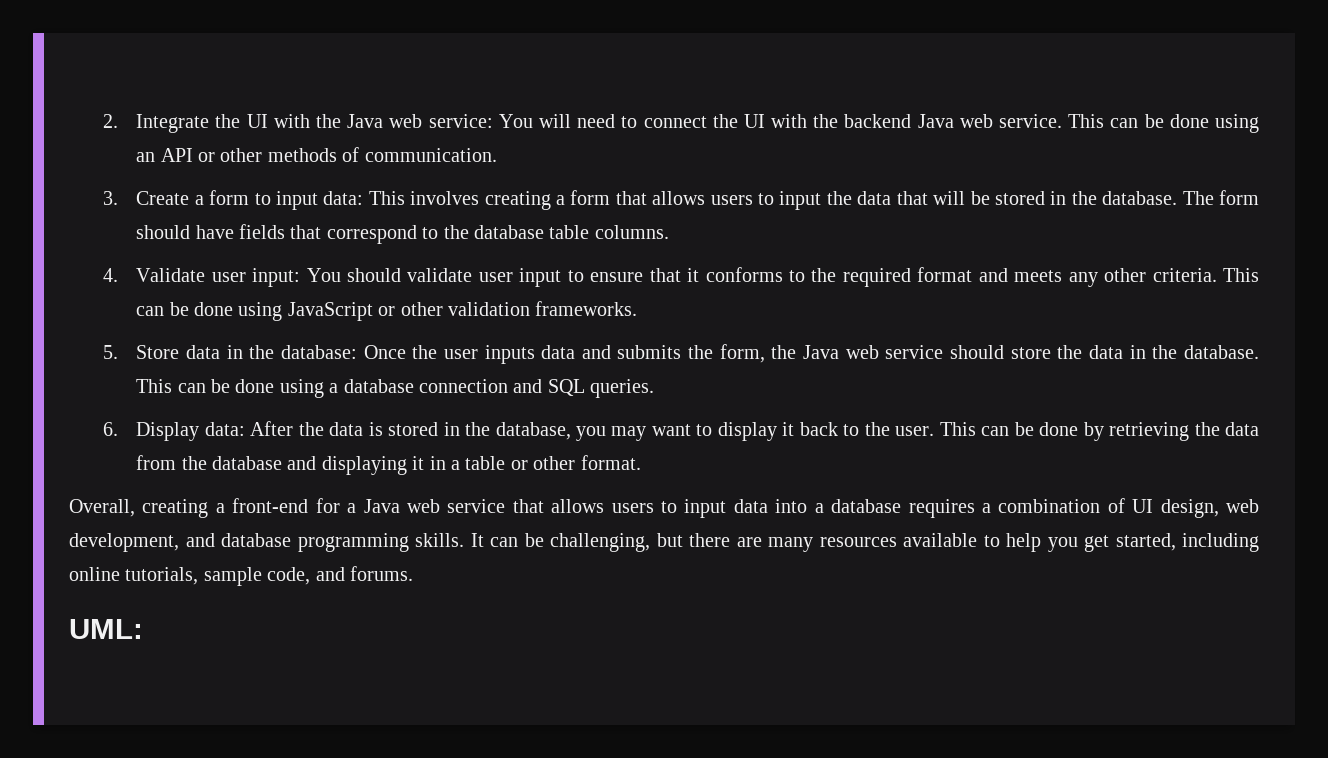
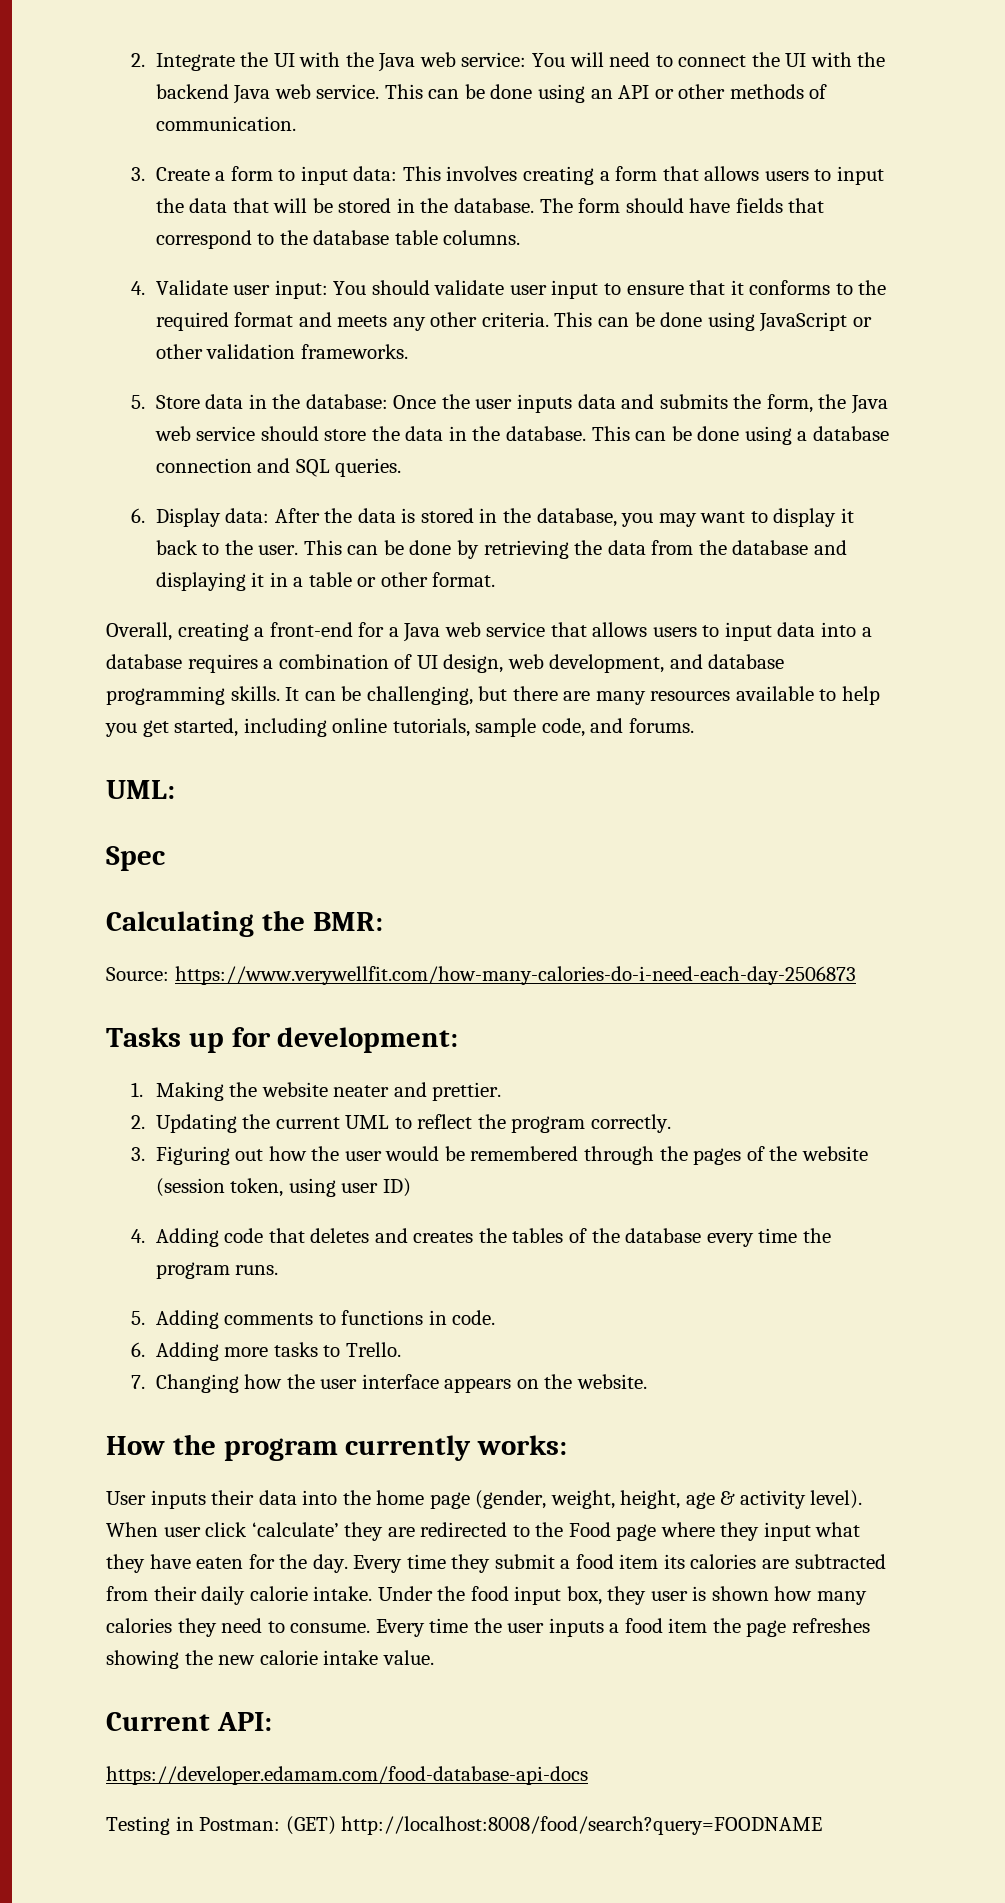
(143, 629) none -> [106,846,165,871] [106,910,383,937] [106,966,856,985] [106,1027,459,1053] [130,1082,502,1101] [130,1114,671,1133] [130,1146,868,1165] [155,1178,411,1197] [130,1228,831,1247] [155,1262,279,1279] [130,1310,496,1329] [130,1342,401,1361] [130,1374,647,1393] [106,1434,568,1461] [106,1490,863,1509] [106,1522,861,1541] [106,1554,886,1573] [106,1586,868,1605] [106,1618,871,1637] [106,1650,434,1669] [106,1712,272,1731] [106,1766,588,1785] [106,1816,823,1835] // Spec // Calculating the BMR: // Source: https://www.verywellfit.com/how-many-calories-do-i-need-each-day-2506873 // Tasks up for development: // 1. Making the website neater and prettier. // 2. Updating the current UML to reflect the program correctly. // 3. Figuring out how the user would be remembered through the pages of the website (session token, using user ID) // 4. Adding code that deletes and creates the tables of the database every time the program runs. // 5. Adding comments to functions in code. // 6. Adding more tasks to Trello. // 7. Changing how the user interface appears on the website. // How the program currently works: // User inputs their data into the home page (gender, weight, height, age & activity level). When user click ‘calculate’ they are redirected to the Food page where they input what they have eaten for the day. Every time they submit a food item its calories are subtracted from their daily calorie intake. Under the food input box, they user is shown how many calories they need to consume. Every time the user inputs a food item the page refreshes showing the new calorie intake value. // Current API: // https://developer.edamam.com/food-database-api-docs // Testing in Postman: (GET) http://localhost:8008/food/search?query=FOODNAME

